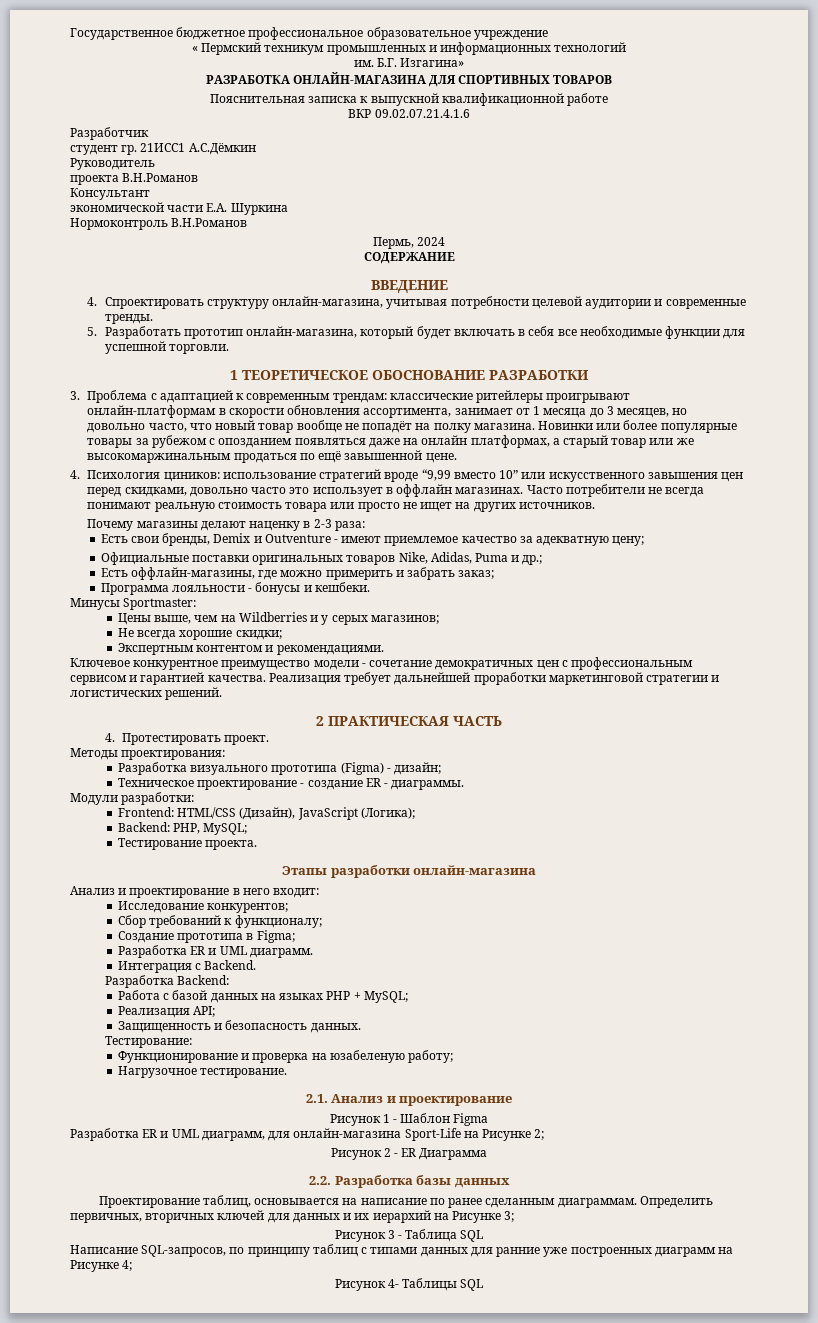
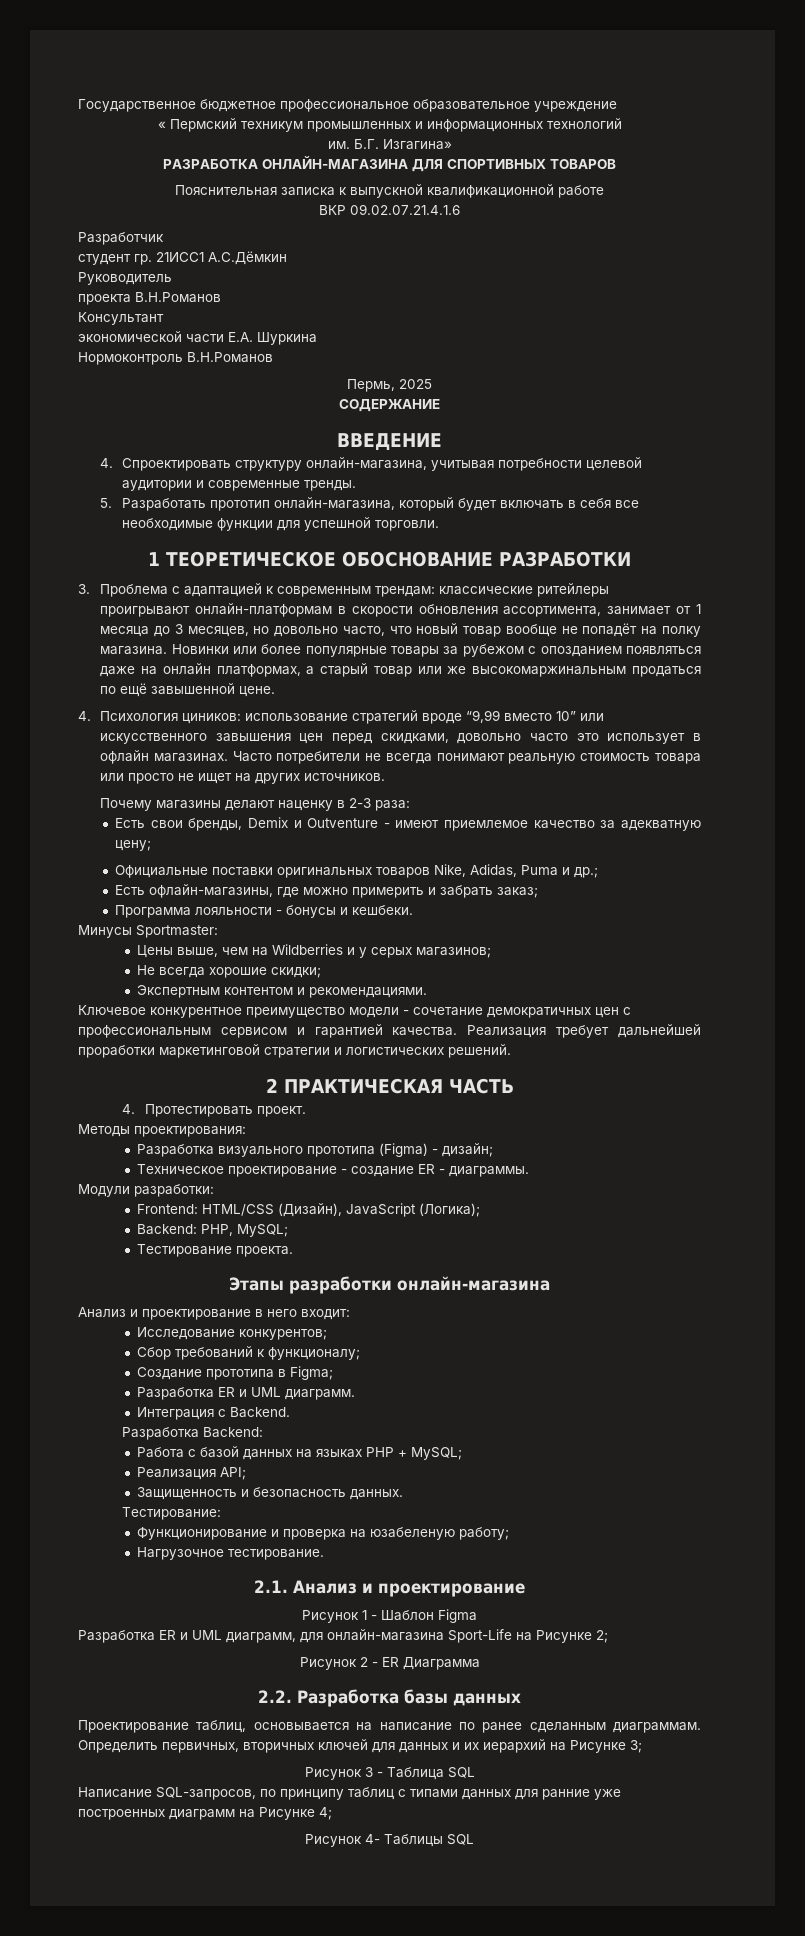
[417,237,446,246] 2024 -> [399,379,432,389] 2025
[396,484,453,497] оффлайн -> [100,750,150,764] офлайн
[130,567,255,580] оффлайн-магазины, -> [149,884,274,898] офлайн-магазины,

